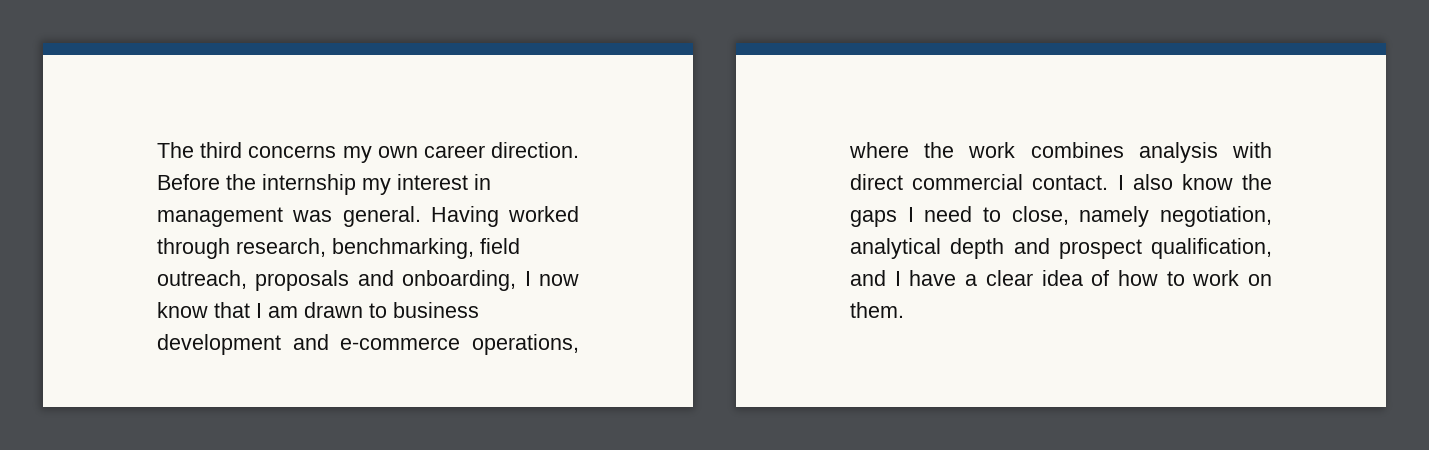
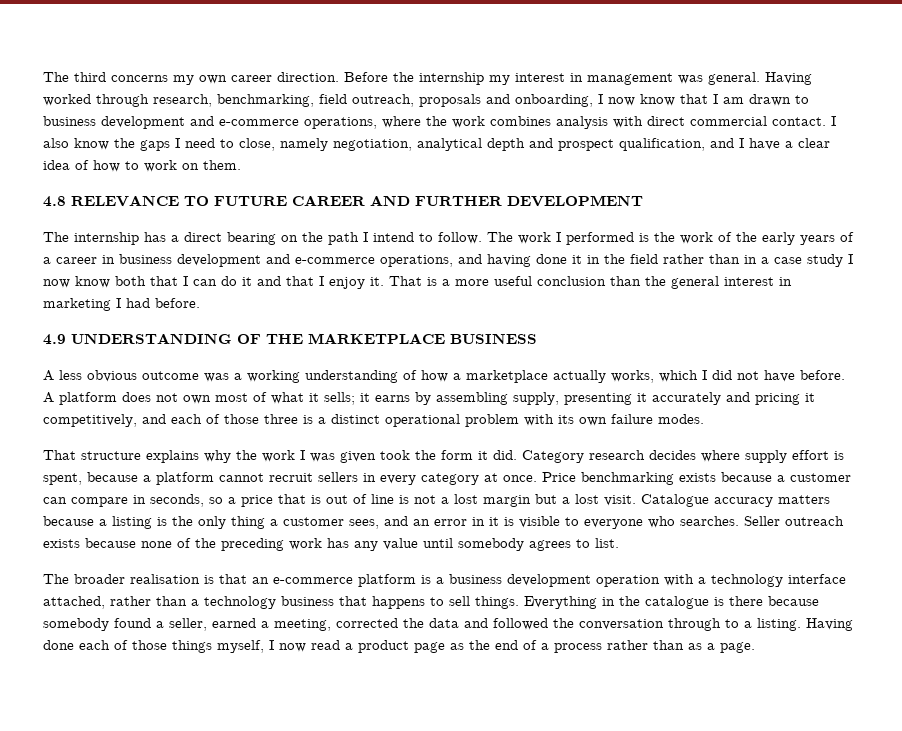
(904, 310) none -> [43,195,643,207] [43,232,854,245] [43,254,853,267] [43,276,792,289] [43,298,200,311] [43,333,537,345] [43,370,845,383] [43,392,815,405] [43,414,704,427] [43,450,844,463] [43,472,851,485] [43,494,830,507] [43,516,844,529] [43,538,619,551] [43,574,846,587] [43,596,819,609] [43,618,853,631] [43,640,755,653] // 4.8 RELEVANCE TO FUTURE CAREER AND FURTHER DEVELOPMENT // The internship has a direct bearing on the path I intend to follow. The work I performed is the work of the early years of a career in business development and e-commerce operations, and having done it in the field rather than in a case study I now know both that I can do it and that I enjoy it. That is a more useful conclusion than the general interest in marketing I had before. // 4.9 UNDERSTANDING OF THE MARKETPLACE BUSINESS // A less obvious outcome was a working understanding of how a marketplace actually works, which I did not have before. A platform does not own most of what it sells; it earns by assembling supply, presenting it accurately and pricing it competitively, and each of those three is a distinct operational problem with its own failure modes. // That structure explains why the work I was given took the form it did. Category research decides where supply effort is spent, because a platform cannot recruit sellers in every category at once. Price benchmarking exists because a customer can compare in seconds, so a price that is out of line is not a lost margin but a lost visit. Catalogue accuracy matters because a listing is the only thing a customer sees, and an error in it is visible to everyone who searches. Seller outreach exists because none of the preceding work has any value until somebody agrees to list. // The broader realisation is that an e-commerce platform is a business development operation with a technology interface attached, rather than a technology business that happens to sell things. Everything in the catalogue is there because somebody found a seller, earned a meeting, corrected the data and followed the conversation through to a listing. Having done each of those things myself, I now read a product page as the end of a process rather than as a page.

